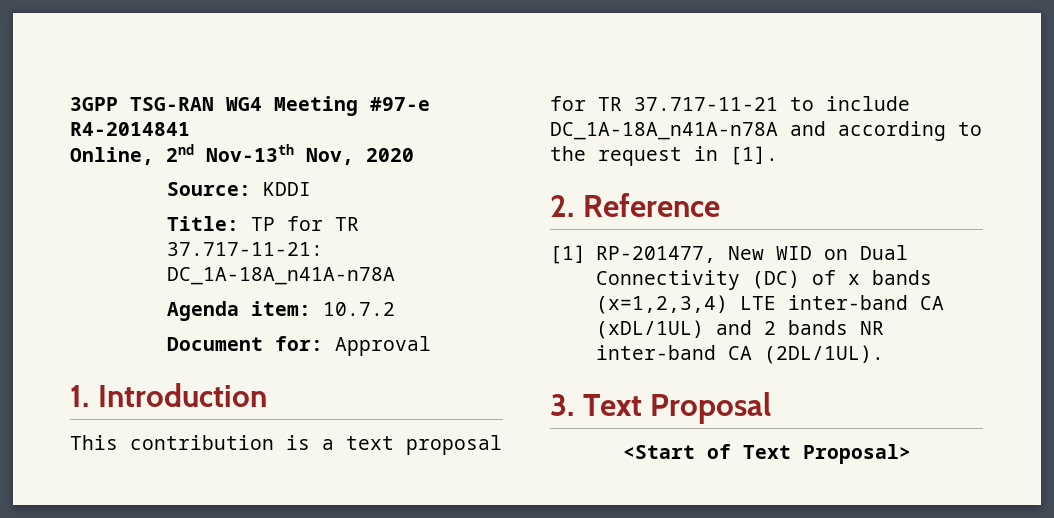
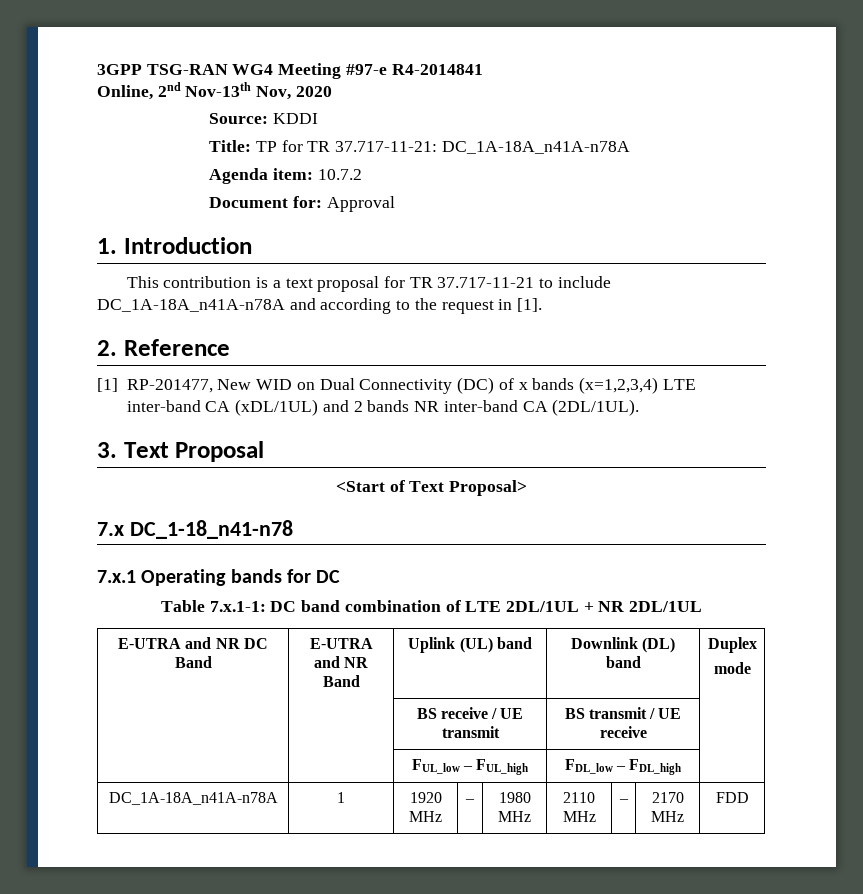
(911, 454) none -> [97,520,293,539] [97,569,341,586] [160,600,703,612] [118,637,268,649] [174,656,212,668] [309,638,373,649] [313,656,369,668] [322,675,360,687] [408,637,532,653] [570,637,676,653] [605,656,641,668] [707,637,757,653] [713,662,751,674] [416,707,524,719] [441,726,500,738] [564,707,682,719] [599,726,647,738] [411,759,529,775] [564,759,682,775] [108,792,278,805] [337,792,345,803] [409,792,442,803] [409,811,442,822] [465,799,475,803] [498,792,531,803] [498,811,531,822] [563,792,595,803] [562,811,596,822] [618,799,629,803] [651,792,684,803] [651,811,684,822] [715,792,749,803] // 7.x DC_1-18_n41-n78 // 7.x.1 Operating bands for DC // Table 7.x.1-1: DC band combination of LTE 2DL/1UL + NR 2DL/1UL // E-UTRA and NR DC Band | E-UTRA and NR Band | Uplink (UL) band | Downlink (DL) band | Duplex // mode // | | BS receive / UE transmit | BS transmit / UE receive | // | | FUL_low – FUL_high | FDL_low – FDL_high | // DC_1A-18A_n41A-n78A | 1 | 1920 MHz | – | 1980 MHz | 2110 MHz | – | 2170 MHz | FDD

